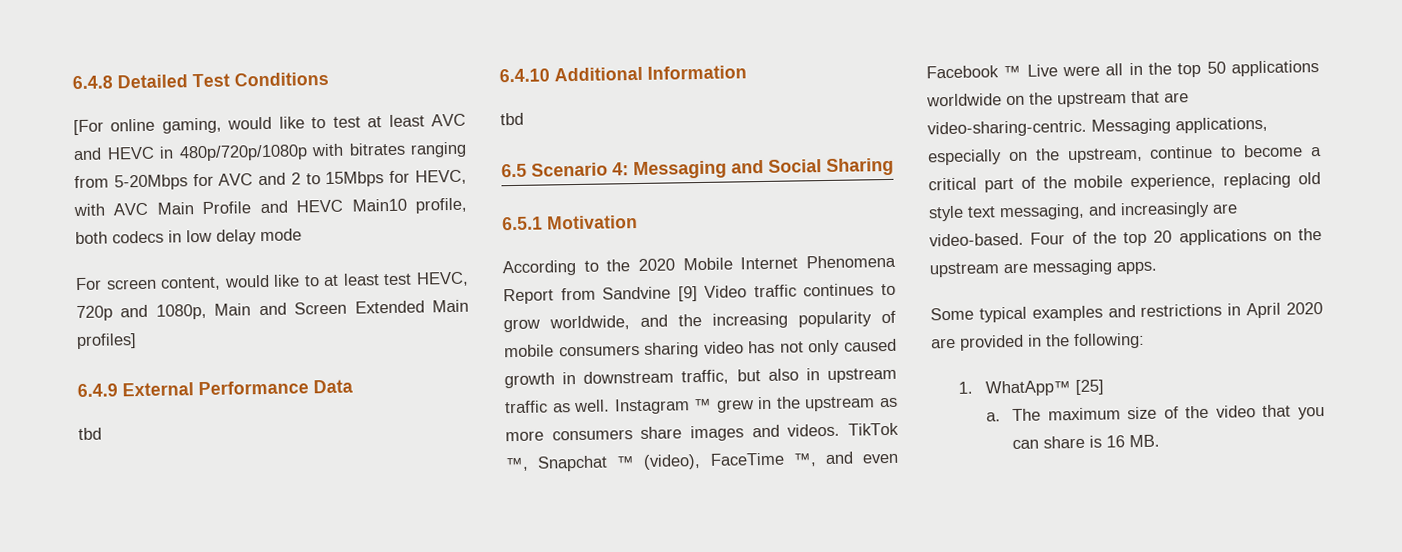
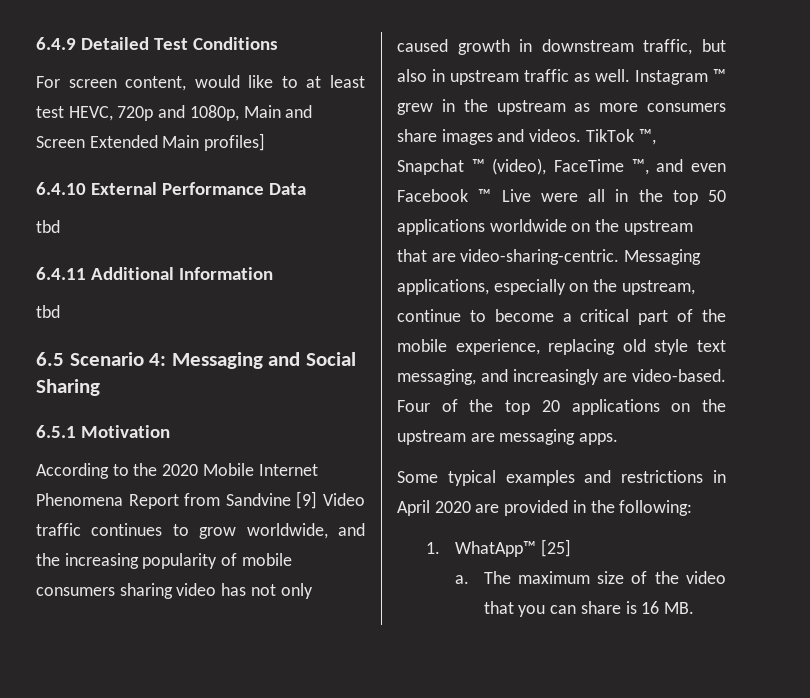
[72,75,113,90] 6.4.8 -> [36,37,76,50] 6.4.9
[73,113,467,136] [73,141,467,162] [74,169,467,191] [73,197,467,217] [75,228,302,245] // [For online gaming, would like to test at least AVC and HEVC in 480p/720p/1080p with bitrates ranging from 5-20Mbps for AVC and 2 to 15Mbps for HEVC, with AVC Main Profile and HEVC Main10 profile, both codecs in low delay mode -> (279, 43) none
[77,383,118,398] 6.4.9 -> [36,182,86,195] 6.4.10
[499,68,550,83] 6.4.10 -> [36,267,86,280] 6.4.11

